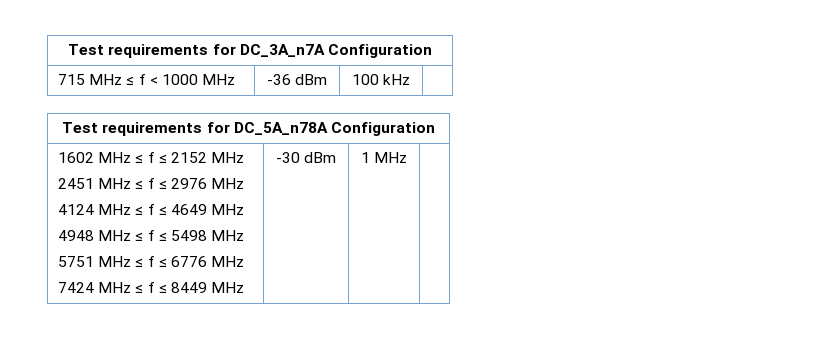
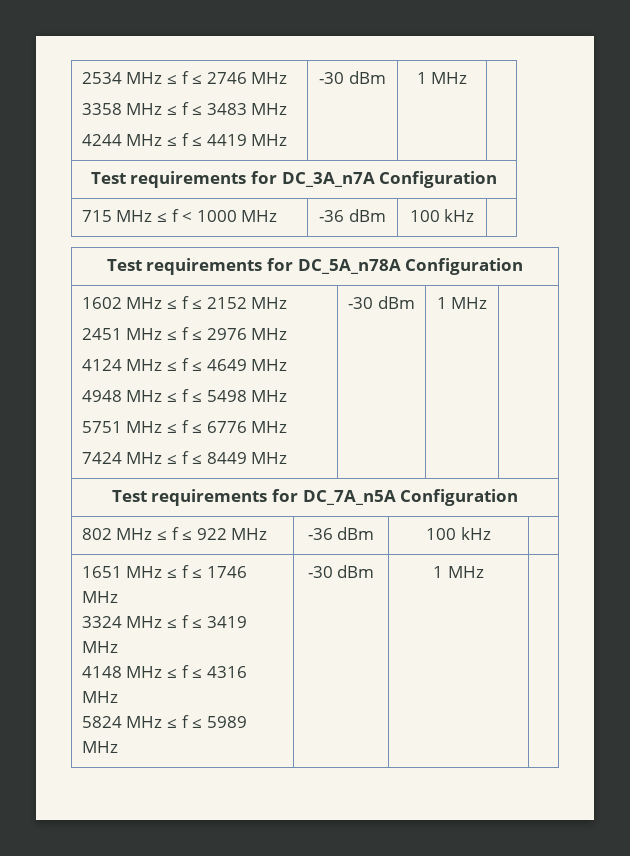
(68, 49) none -> [81,71,288,84] [81,102,288,115] [81,133,288,146] [319,71,386,84] [416,72,468,84] 2534 MHz ≤ f ≤ 2746 MHz // 3358 MHz ≤ f ≤ 3483 MHz // 4244 MHz ≤ f ≤ 4419 MHz | -30 dBm | 1 MHz | //
(408, 157) none -> [111,489,519,506] [81,527,268,540] [307,527,375,540] [426,527,491,540] [81,565,247,578] [81,591,118,603] [81,615,247,628] [81,641,118,653] [81,665,247,678] [81,691,118,703] [81,715,247,728] [81,741,118,753] [307,565,375,578] [433,566,484,578] // Test requirements for DC_7A_n5A Configuration // 802 MHz ≤ f ≤ 922 MHz | -36 dBm | 100 kHz | // 1651 MHz ≤ f ≤ 1746 MHz // 3324 MHz ≤ f ≤ 3419 MHz // 4148 MHz ≤ f ≤ 4316 MHz // 5824 MHz ≤ f ≤ 5989 MHz | -30 dBm | 1 MHz |

